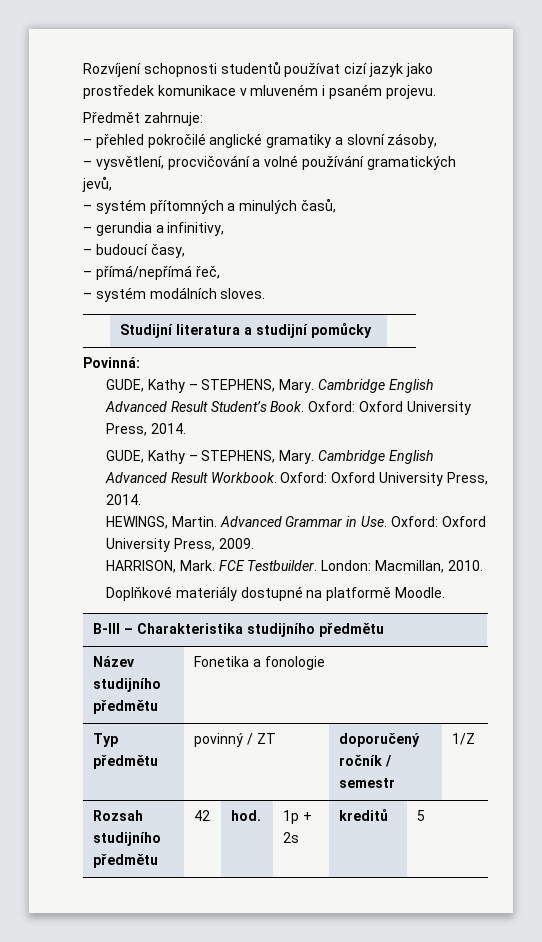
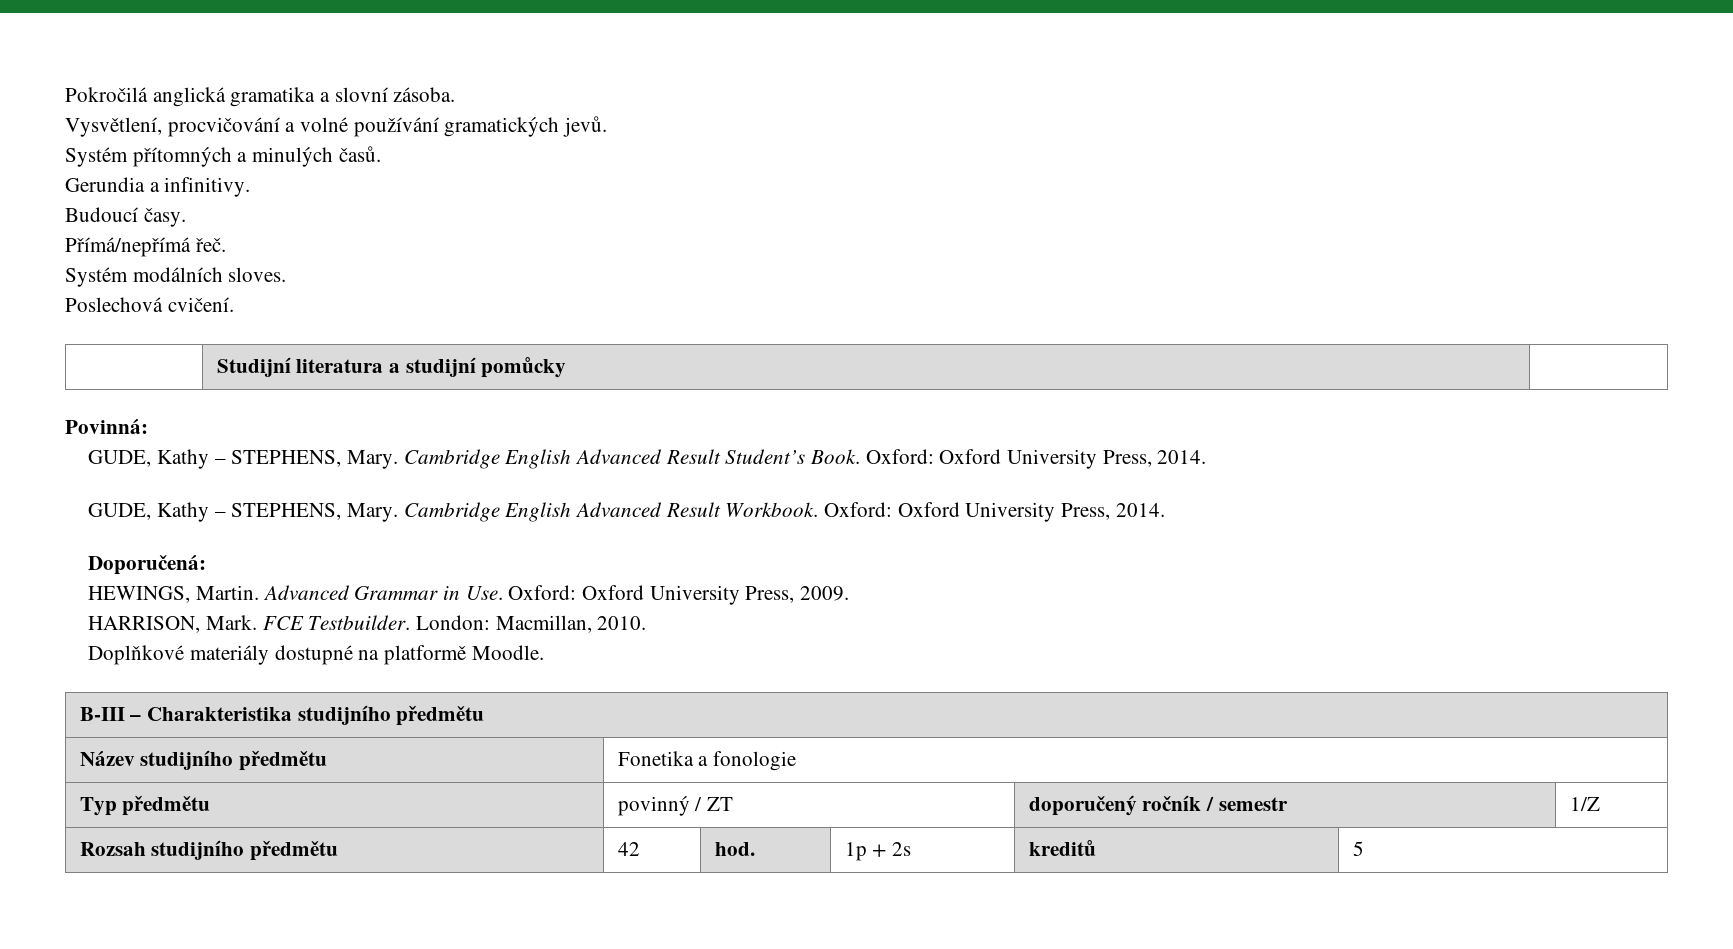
[83,61,433,77] [83,84,436,99] [83,112,203,126] [83,133,438,148] [83,156,164,170] Rozvíjení schopnosti studentů používat cizí jazyk jako prostředek komunikace v mluveném i psaném projevu. // Předmět zahrnuje: // – přehled pokročilé anglické gramatiky a slovní zásoby, // – vysvětlení, -> [65,87,456,107] [65,117,162,137] Pokročilá anglická gramatika a slovní zásoba. // Vysvětlení,
[82,176,112,192] [83,198,336,214] [83,222,225,236] [83,244,185,258] [83,265,220,280] [83,287,146,302] jevů, // – systém přítomných a minulých časů, // – gerundia a infinitivy, // – budoucí časy, // – přímá/nepřímá řeč, // – systém -> [563,116,608,137] [65,146,381,167] [65,177,251,197] [65,207,186,227] [65,237,226,257] [65,267,128,287] jevů. // Systém přítomných a minulých časů. // Gerundia a infinitivy. // Budoucí časy. // Přímá/nepřímá řeč. // Systém
(266, 293) none -> [65,297,234,312] // Poslechová cvičení.
(142, 499) none -> [88,554,207,575] // Doporučená:

